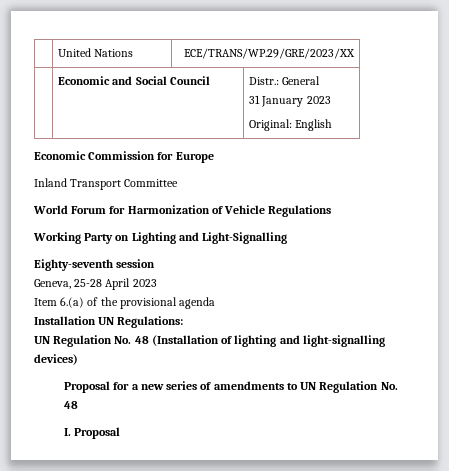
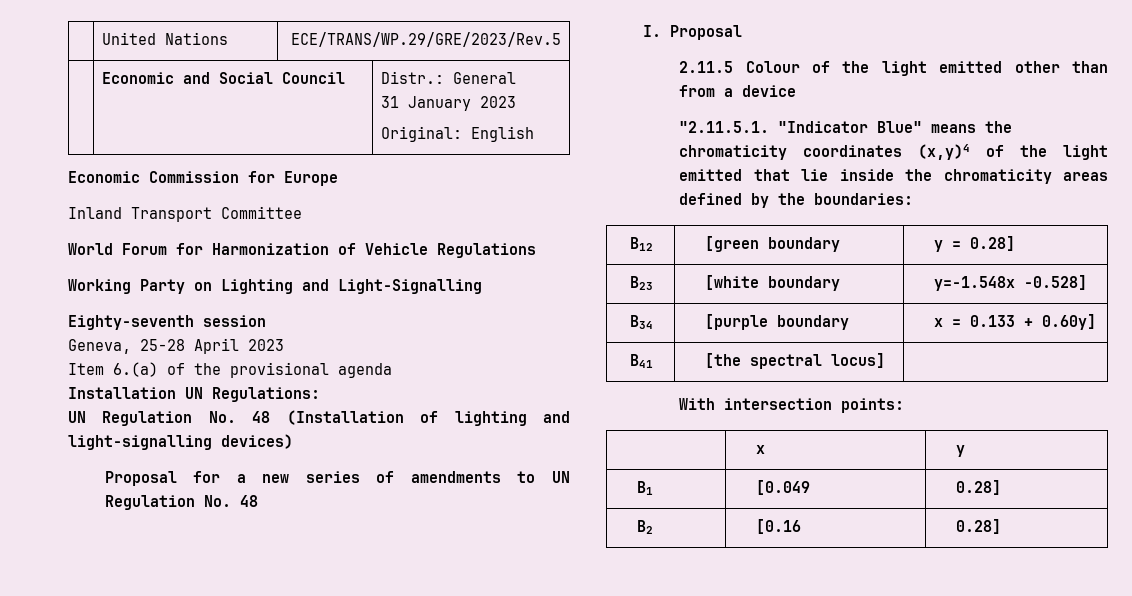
[183,48,355,59] ECE/TRANS/WP.29/GRE/2023/XX -> [291,32,562,47] ECE/TRANS/WP.29/GRE/2023/Rev.5
(121, 433) none -> [679,61,1108,76] [679,85,797,97] [679,121,1013,133] [679,144,1108,160] [679,169,1108,184] [679,193,914,208] [630,237,654,251] [704,236,840,252] [933,236,1015,252] [630,276,654,290] [704,275,840,291] [933,275,1087,291] [630,315,654,329] [704,314,849,330] [933,314,1096,330] [630,354,654,368] [704,353,885,369] [679,398,905,413] [755,445,765,454] [955,445,965,457] [636,481,653,495] [755,480,810,495] [955,480,1001,495] [636,520,653,534] [755,519,801,534] [955,519,1001,534] // 2.11.5 Colour of the light emitted other than from a device // "2.11.5.1. "Indicator Blue" means the chromaticity coordinates (x,y)4 of the light emitted that lie inside the chromaticity areas defined by the boundaries: // B12 | [green boundary | y = 0.28] // B23 | [white boundary | y=-1.548x -0.528] // B34 | [purple boundary | x = 0.133 + 0.60y] // B41 | [the spectral locus] | // With intersection points: // | x | y // B1 | [0.049 | 0.28] // B2 | [0.16 | 0.28]

